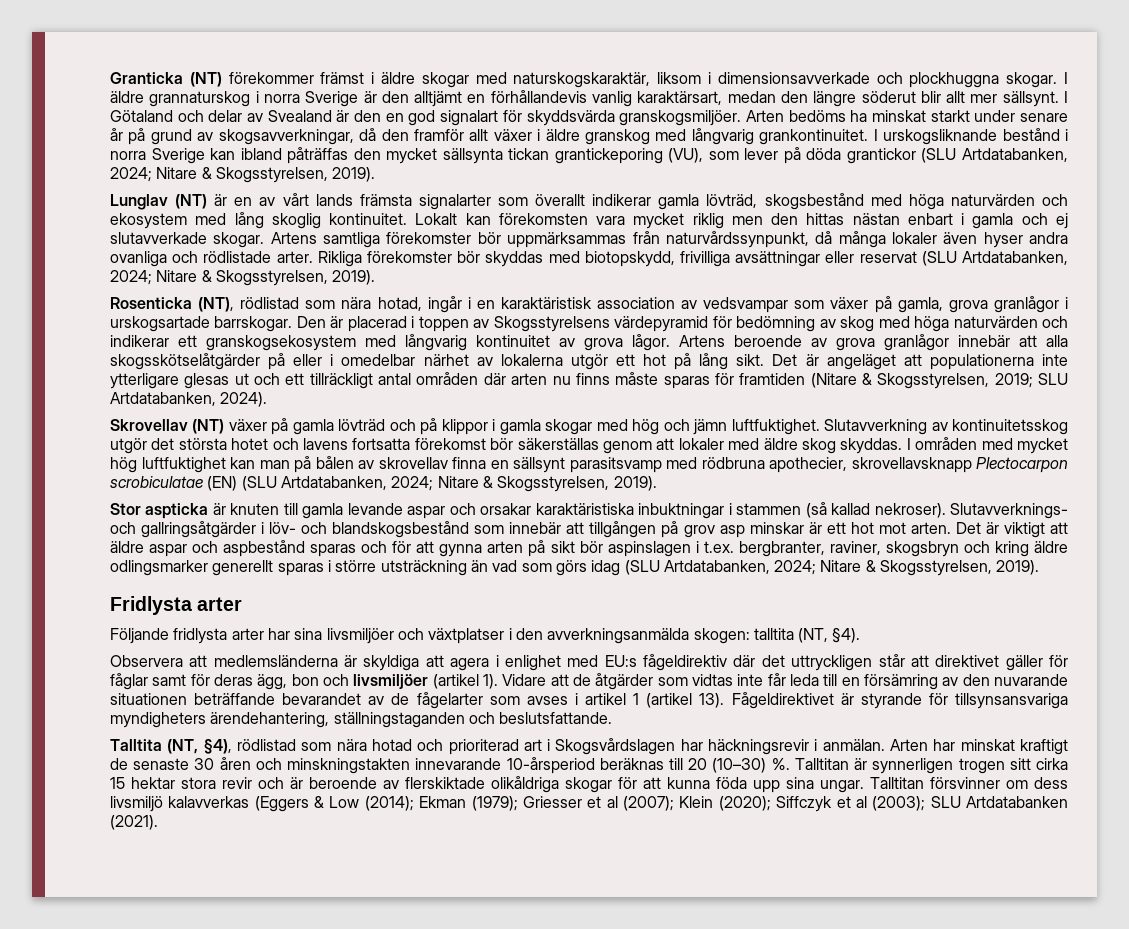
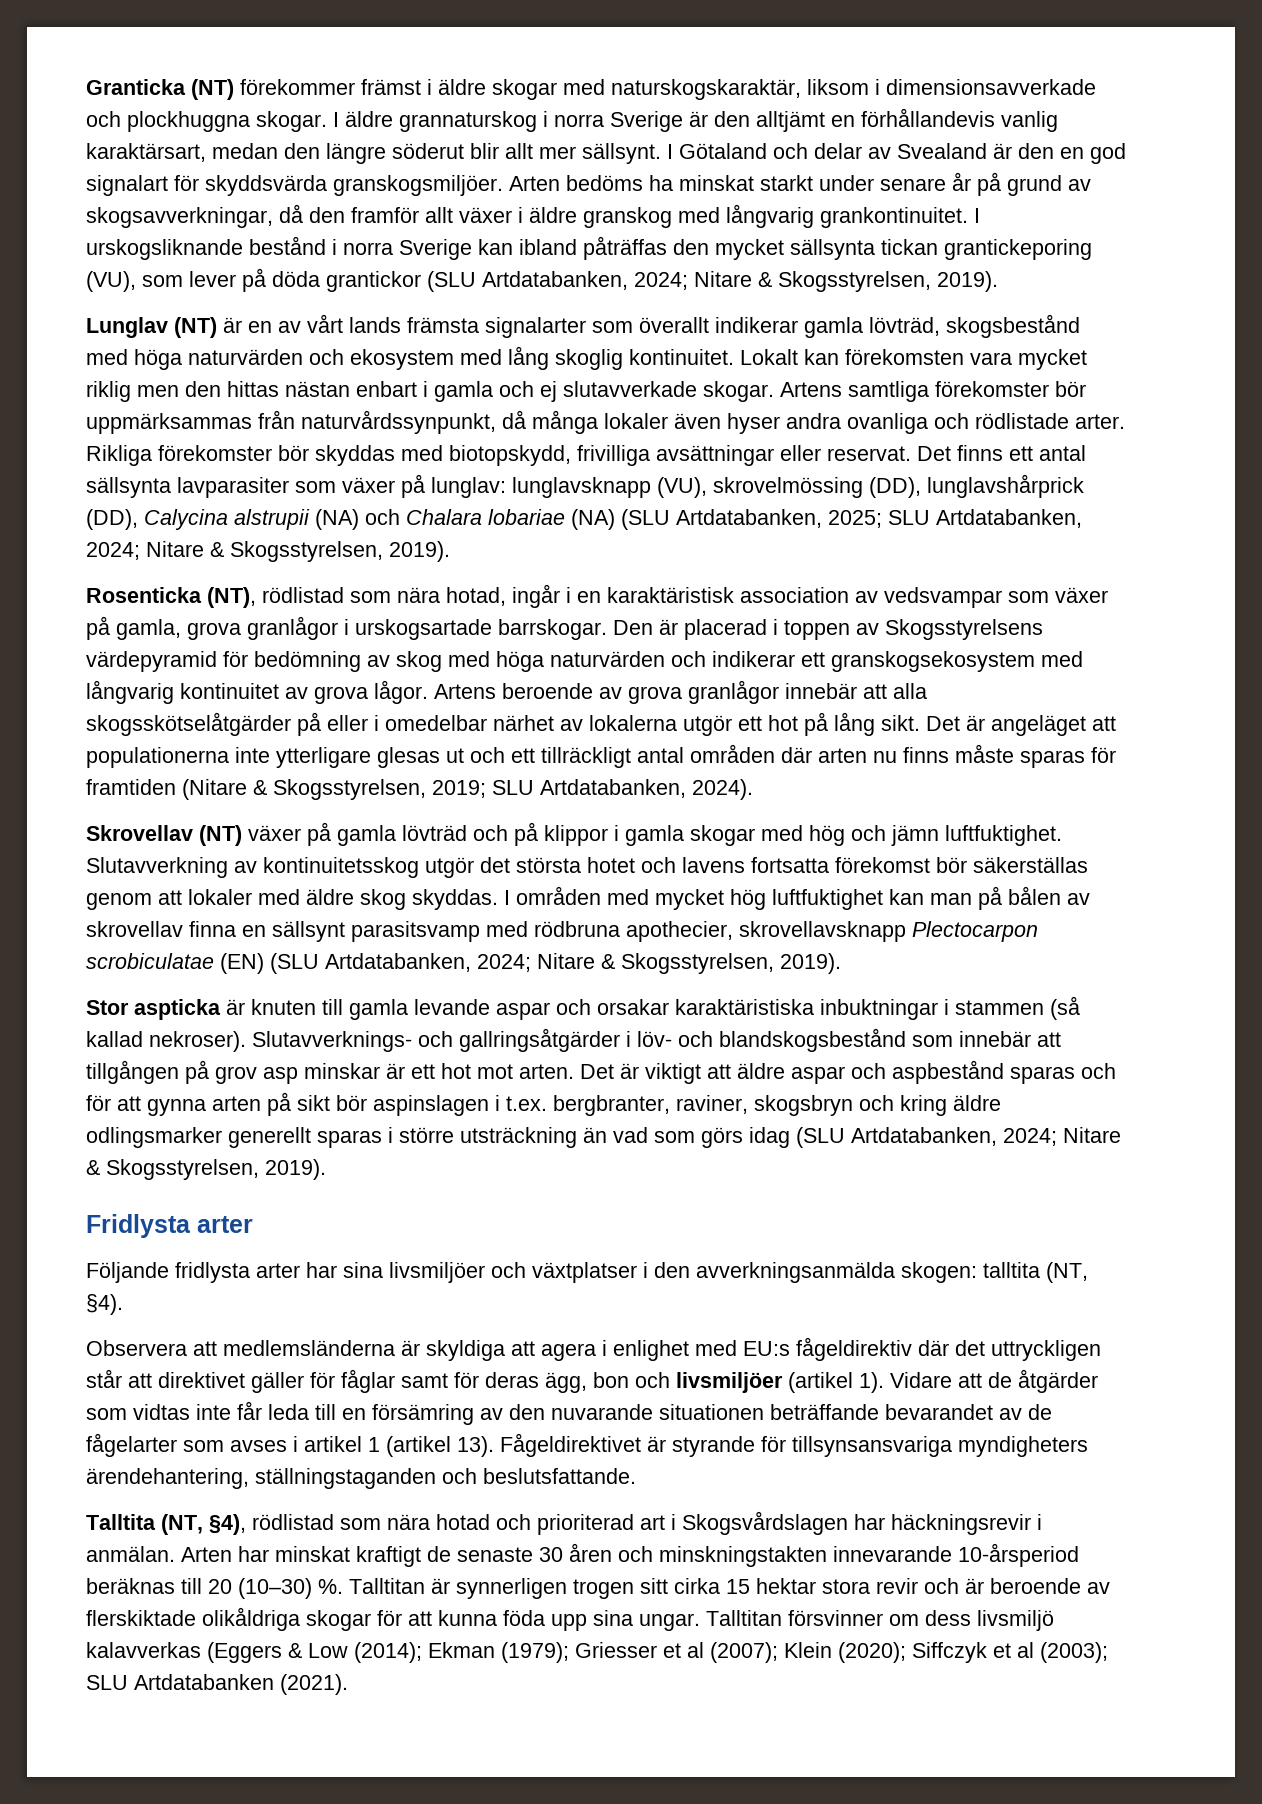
[859,251,957,266] reservat (SLU -> [827,445,1086,461] [86,474,1084,498] [86,509,930,530] reservat. Det finns ett antal sällsynta lavparasiter som växer på lunglav: lunglavsknapp (VU), skrovelmössing (DD), lunglavshårprick (DD), Calycina alstrupii (NA) och Chalara lobariae (NA) (SLU Artdatabanken, 2025; SLU

